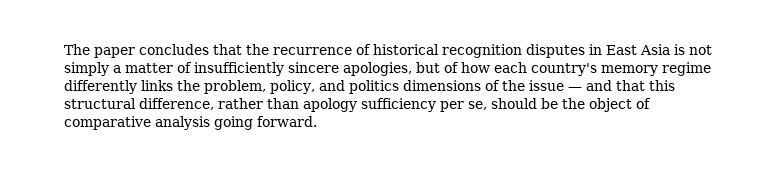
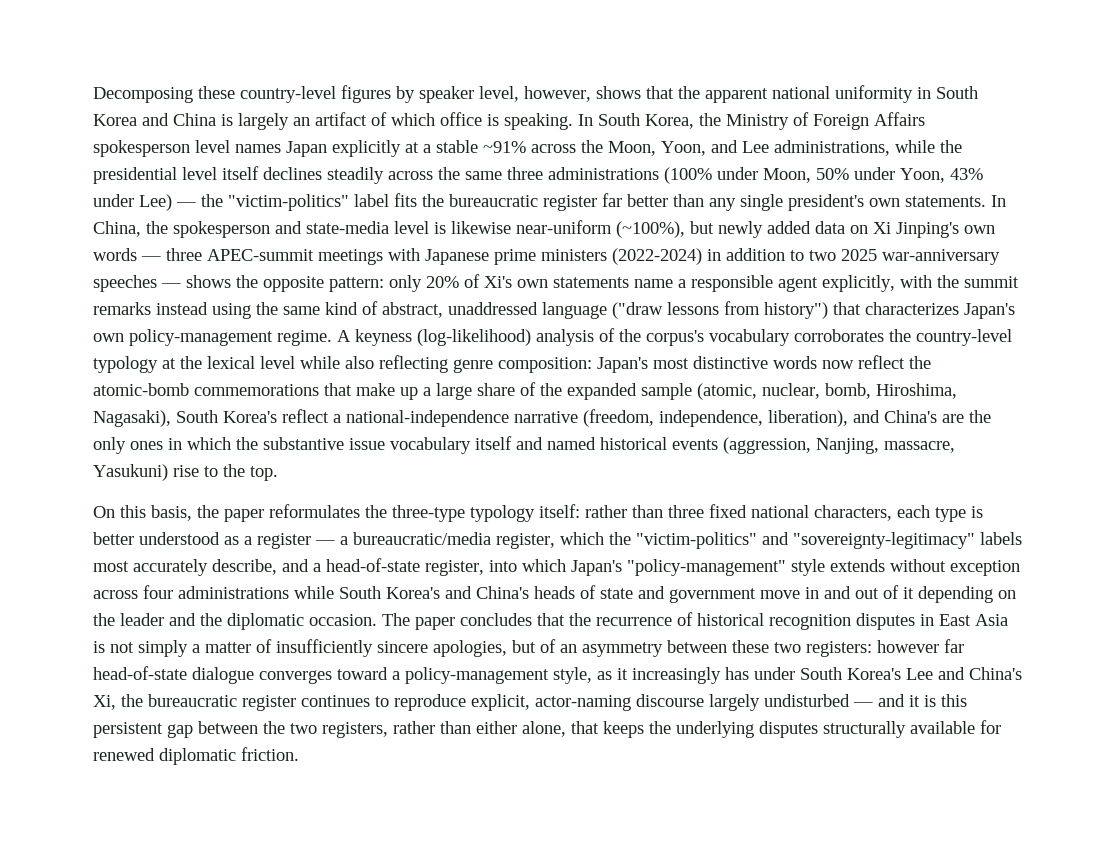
(64, 49) none -> [93,85,978,103] [93,112,925,130] [93,140,962,157] [93,166,983,184] [93,193,1006,211] [93,220,995,238] [93,248,1000,265] [93,274,1019,292] [93,301,1015,319] [93,328,1012,346] [93,355,931,373] [93,382,957,400] [93,409,991,427] [93,436,955,454] [93,464,278,481] [93,504,983,522] [93,532,1022,549] [93,558,1020,576] [93,585,1016,603] [93,613,377,630] Decomposing these country-level figures by speaker level, however, shows that the apparent national uniformity in South Korea and China is largely an artifact of which office is speaking. In South Korea, the Ministry of Foreign Affairs spokesperson level names Japan explicitly at a stable ~91% across the Moon, Yoon, and Lee administrations, while the presidential level itself declines steadily across the same three administrations (100% under Moon, 50% under Yoon, 43% under Lee) — the "victim-politics" label fits the bureaucratic register far better than any single president's own statements. In China, the spokesperson and state-media level is likewise near-uniform (~100%), but newly added data on Xi Jinping's own words — three APEC-summit meetings with Japanese prime ministers (2022-2024) in addition to two 2025 war-anniversary speeches — shows the opposite pattern: only 20% of Xi's own statements name a responsible agent explicitly, with the summit remarks instead using the same kind of abstract, unaddressed language ("draw lessons from history") that characterizes Japan's own policy-management regime. A keyness (log-likelihood) analysis of the corpus's vocabulary corroborates the country-level typology at the lexical level while also reflecting genre composition: Japan's most distinctive words now reflect the atomic-bomb commemorations that make up a large share of the expanded sample (atomic, nuclear, bomb, Hiroshima, Nagasaki), South Korea's reflect a national-independence narrative (freedom, independence, liberation), and China's are the only ones in which the substantive issue vocabulary itself and named historical events (aggression, Nanjing, massacre, Yasukuni) rise to the top. // On this basis, the paper reformulates the three-type typology itself: rather than three fixed national characters, each type is better understood as a register — a bureaucratic/media register, which the "victim-politics" and "sovereignty-legitimacy" labels most accurately describe, and a head-of-state register, into which Japan's "policy-management" style extends without exception across four administrations while South Korea's and China's heads of state and government move in and out of it depending on the leader and the diplomatic occasion.
[461,62,711,76] [64,80,675,94] [64,98,651,112] [64,116,317,130] how each country's memory regime differently links the problem, policy, and politics dimensions of the issue — and that this structural difference, rather than apology sufficiency per se, should be the object of comparative analysis going forward. -> [560,639,964,657] [93,666,1022,684] [93,694,967,711] [93,720,1001,738] [93,747,299,765] an asymmetry between these two registers: however far head-of-state dialogue converges toward a policy-management style, as it increasingly has under South Korea's Lee and China's Xi, the bureaucratic register continues to reproduce explicit, actor-naming discourse largely undisturbed — and it is this persistent gap between the two registers, rather than either alone, that keeps the underlying disputes structurally available for renewed diplomatic friction.

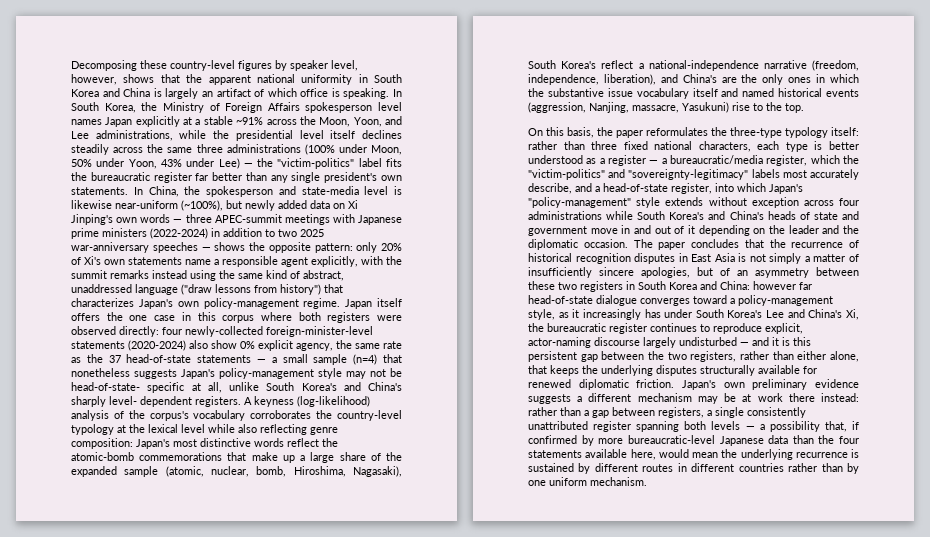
(332, 338) none -> [345,298,402,309] [71,312,402,323] [71,326,373,337] [71,340,402,351] [71,354,403,365] [71,368,402,379] [71,382,402,393] [71,396,241,407] Japan itself offers the one case in this corpus where both registers were observed directly: four newly-collected foreign-minister-level statements (2020-2024) also show 0% explicit agency, the same rate as the 37 head-of-state statements — a small sample (n=4) that nonetheless suggests Japan's policy-management style may not be head-of-state- specific at all, unlike South Korea's and China's sharply level- dependent registers.
[822,360,854,369] now -> (284, 442) none
[806,641,872,657] registers: -> [580,281,750,292] registers in South Korea and China:
(299, 754) none -> [682,379,859,390] [528,393,859,404] [528,407,806,418] [528,421,859,432] [528,435,859,446] [528,449,859,460] [528,463,859,474] [528,477,647,486] Japan's own preliminary evidence suggests a different mechanism may be at work there instead: rather than a gap between registers, a single consistently unattributed register spanning both levels — a possibility that, if confirmed by more bureaucratic-level Japanese data than the four statements available here, would mean the underlying recurrence is sustained by different routes in different countries rather than by one uniform mechanism.

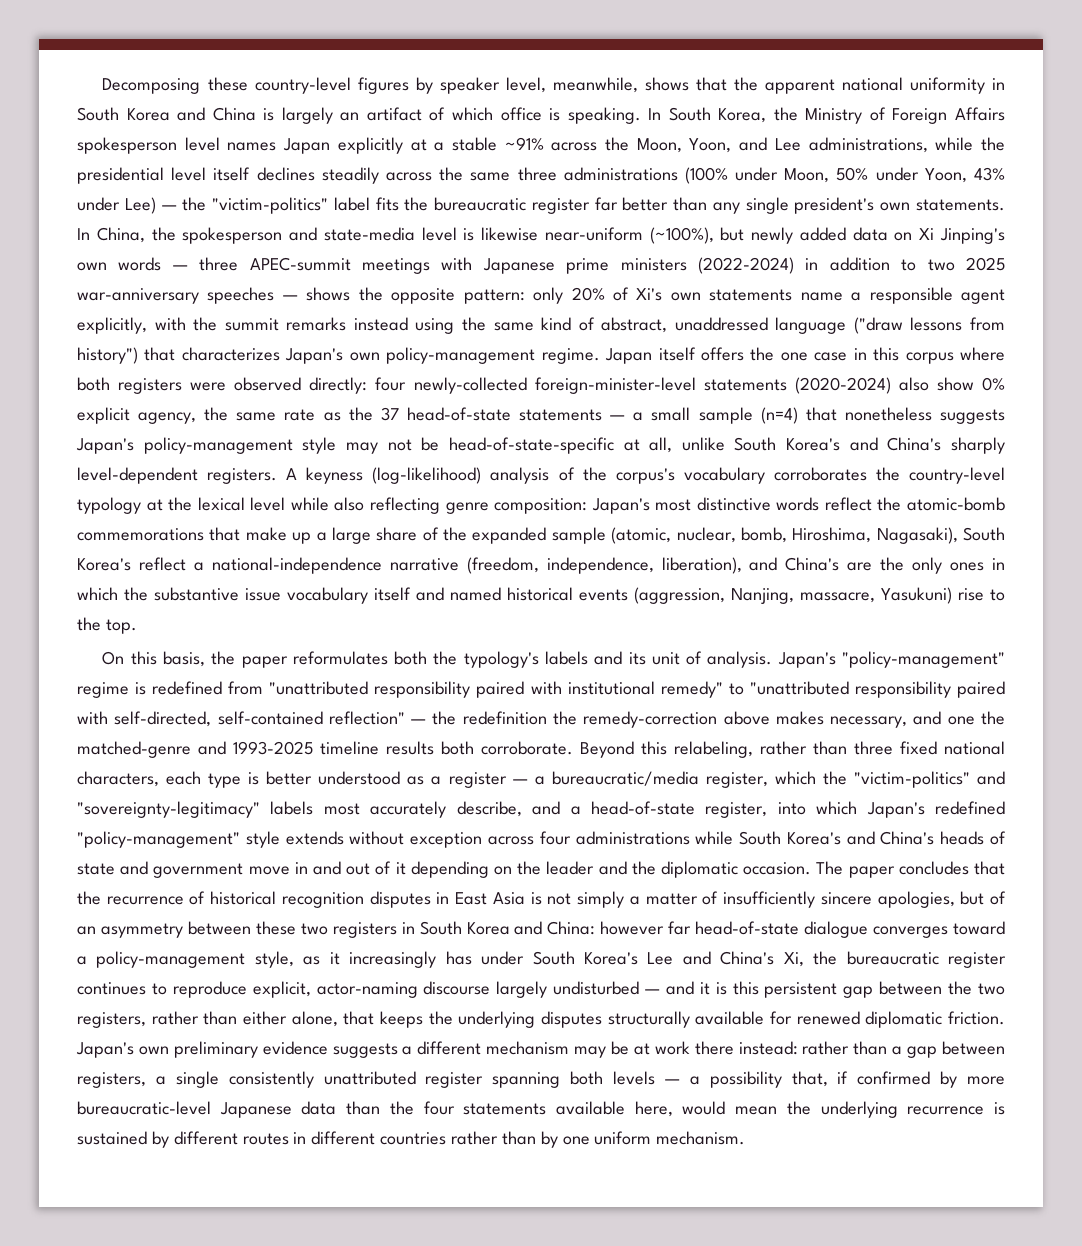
[71,74,117,85] however, -> [552,77,638,93] meanwhile,
[71,382,185,393] head-of-state- specific -> [448,437,614,454] head-of-state-specific
[109,396,192,407] level- dependent -> [77,467,198,484] level-dependent
[711,127,859,138] the three-type typology itself: -> [394,651,1006,668] [77,681,1006,698] [77,711,1006,728] [77,741,753,758] both the typology's labels and its unit of analysis. Japan's "policy-management" regime is redefined from "unattributed responsibility paired with institutional remedy" to "unattributed responsibility paired with self-directed, self-contained reflection" — the redefinition the remedy-correction above makes necessary, and one the matched-genre and 1993-2025 timeline results both corroborate. Beyond this relabeling,
(803, 189) none -> [934,801,1005,815] redefined

